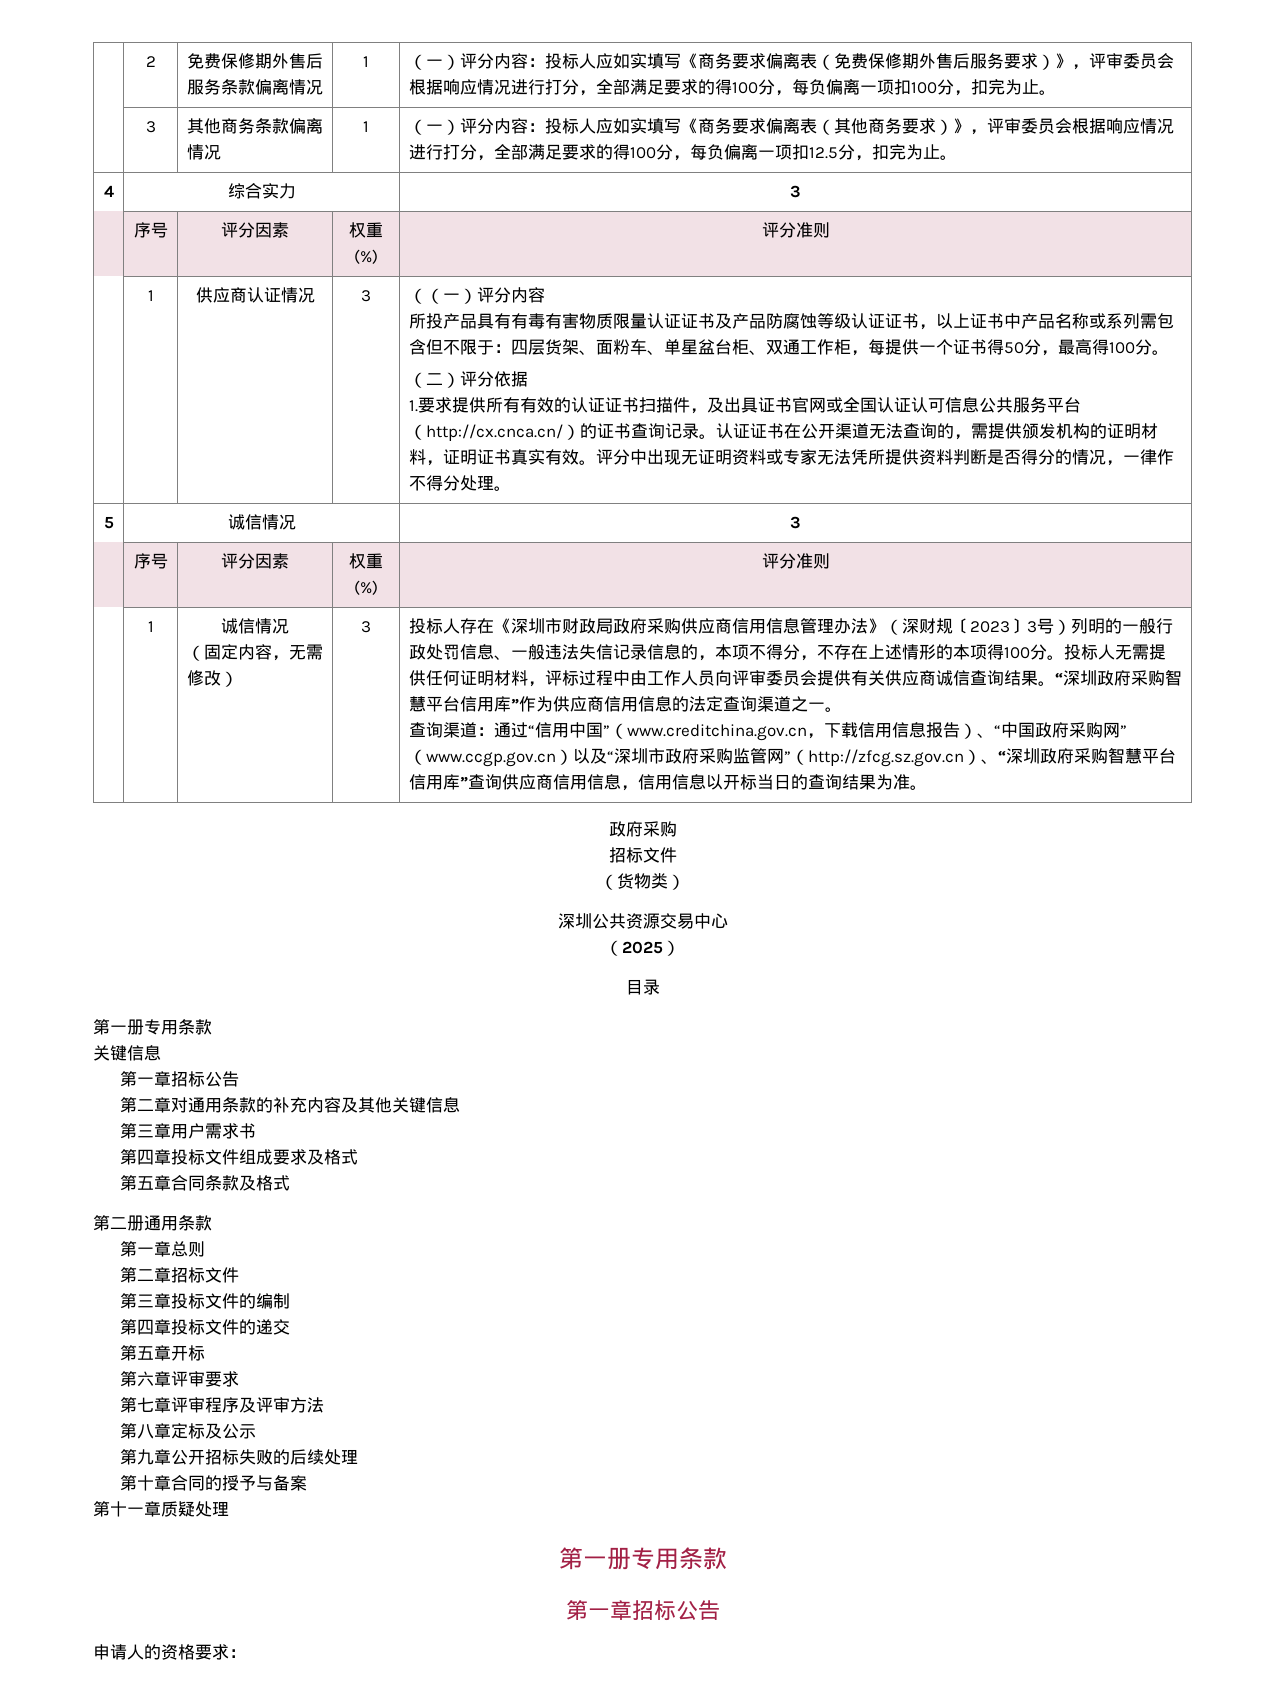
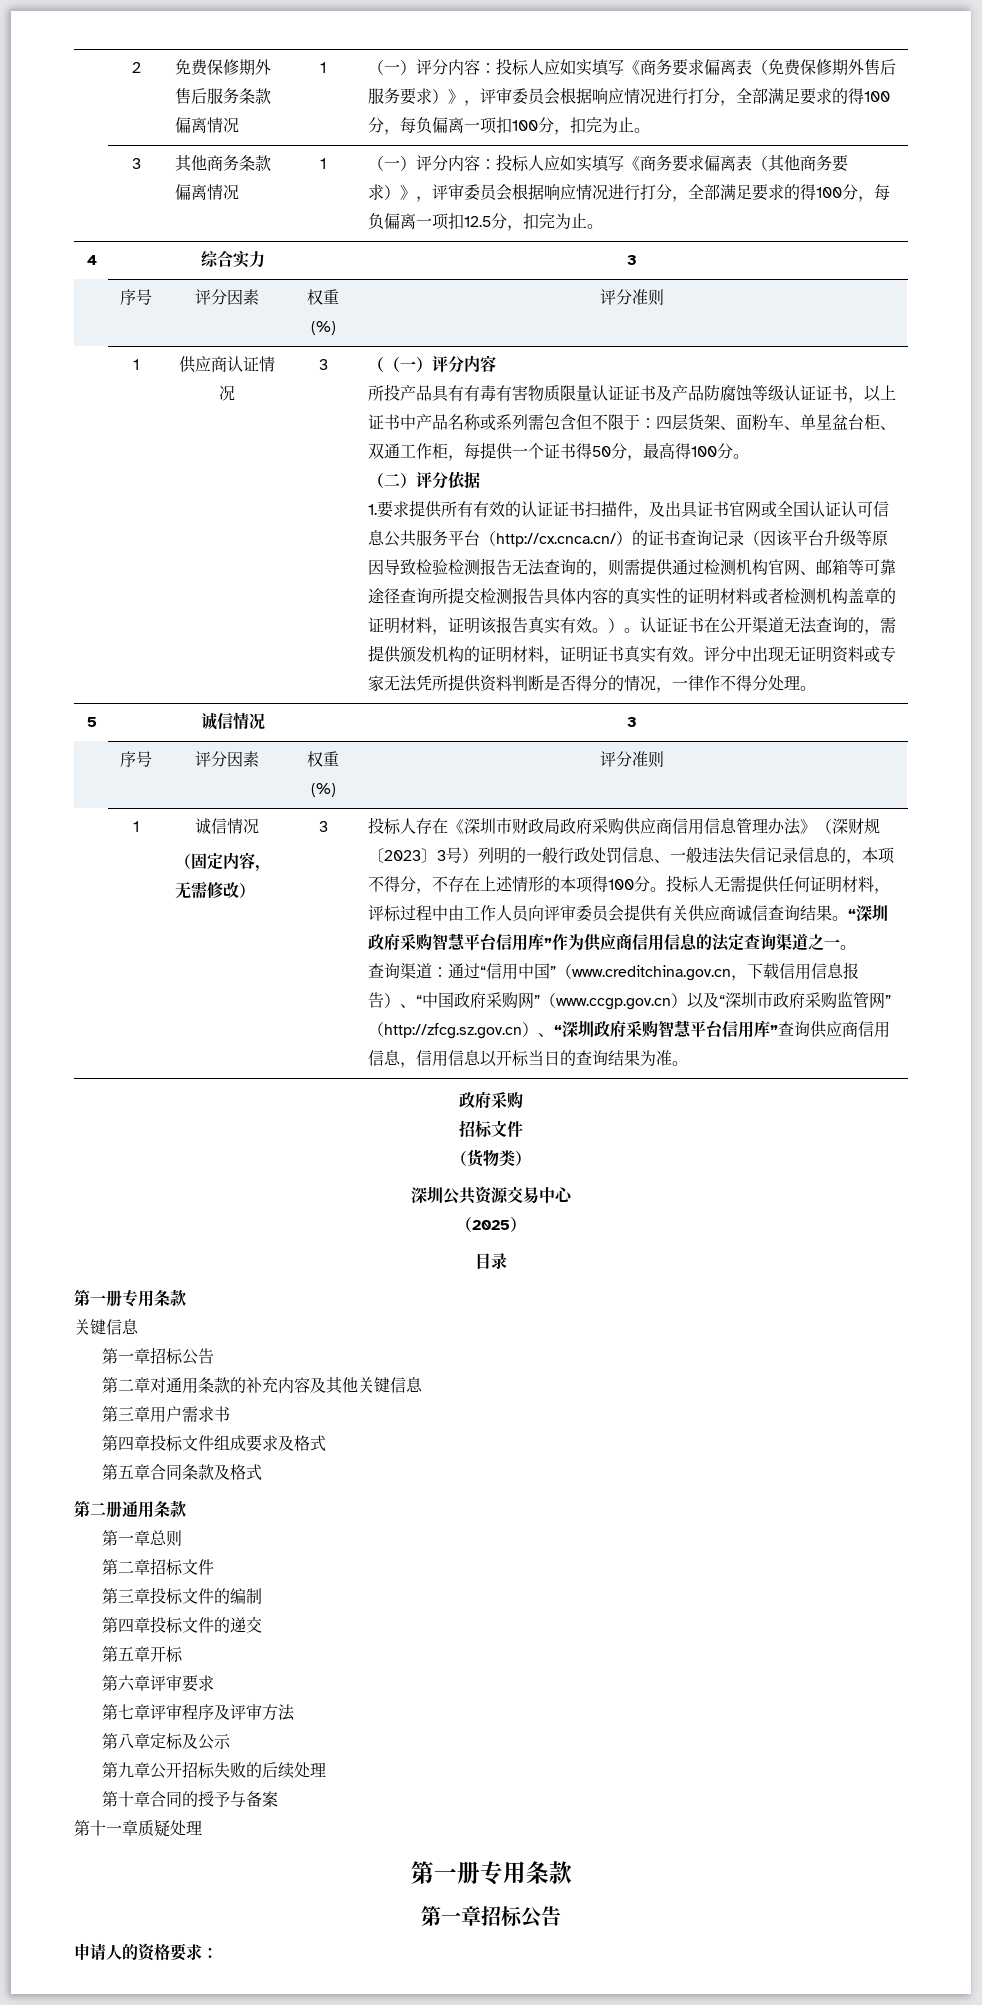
(699, 431) none -> [743,530,888,547] [367,558,896,577] [367,587,896,605] [367,616,624,635] （因该平台升级等原因导致检验检测报告无法查询的，则需提供通过检测机构官网、邮箱等可靠途径查询所提交检测报告具体内容的真实性的证明材料或者检测机构盖章的证明材料，证明该报告真实有效。）

